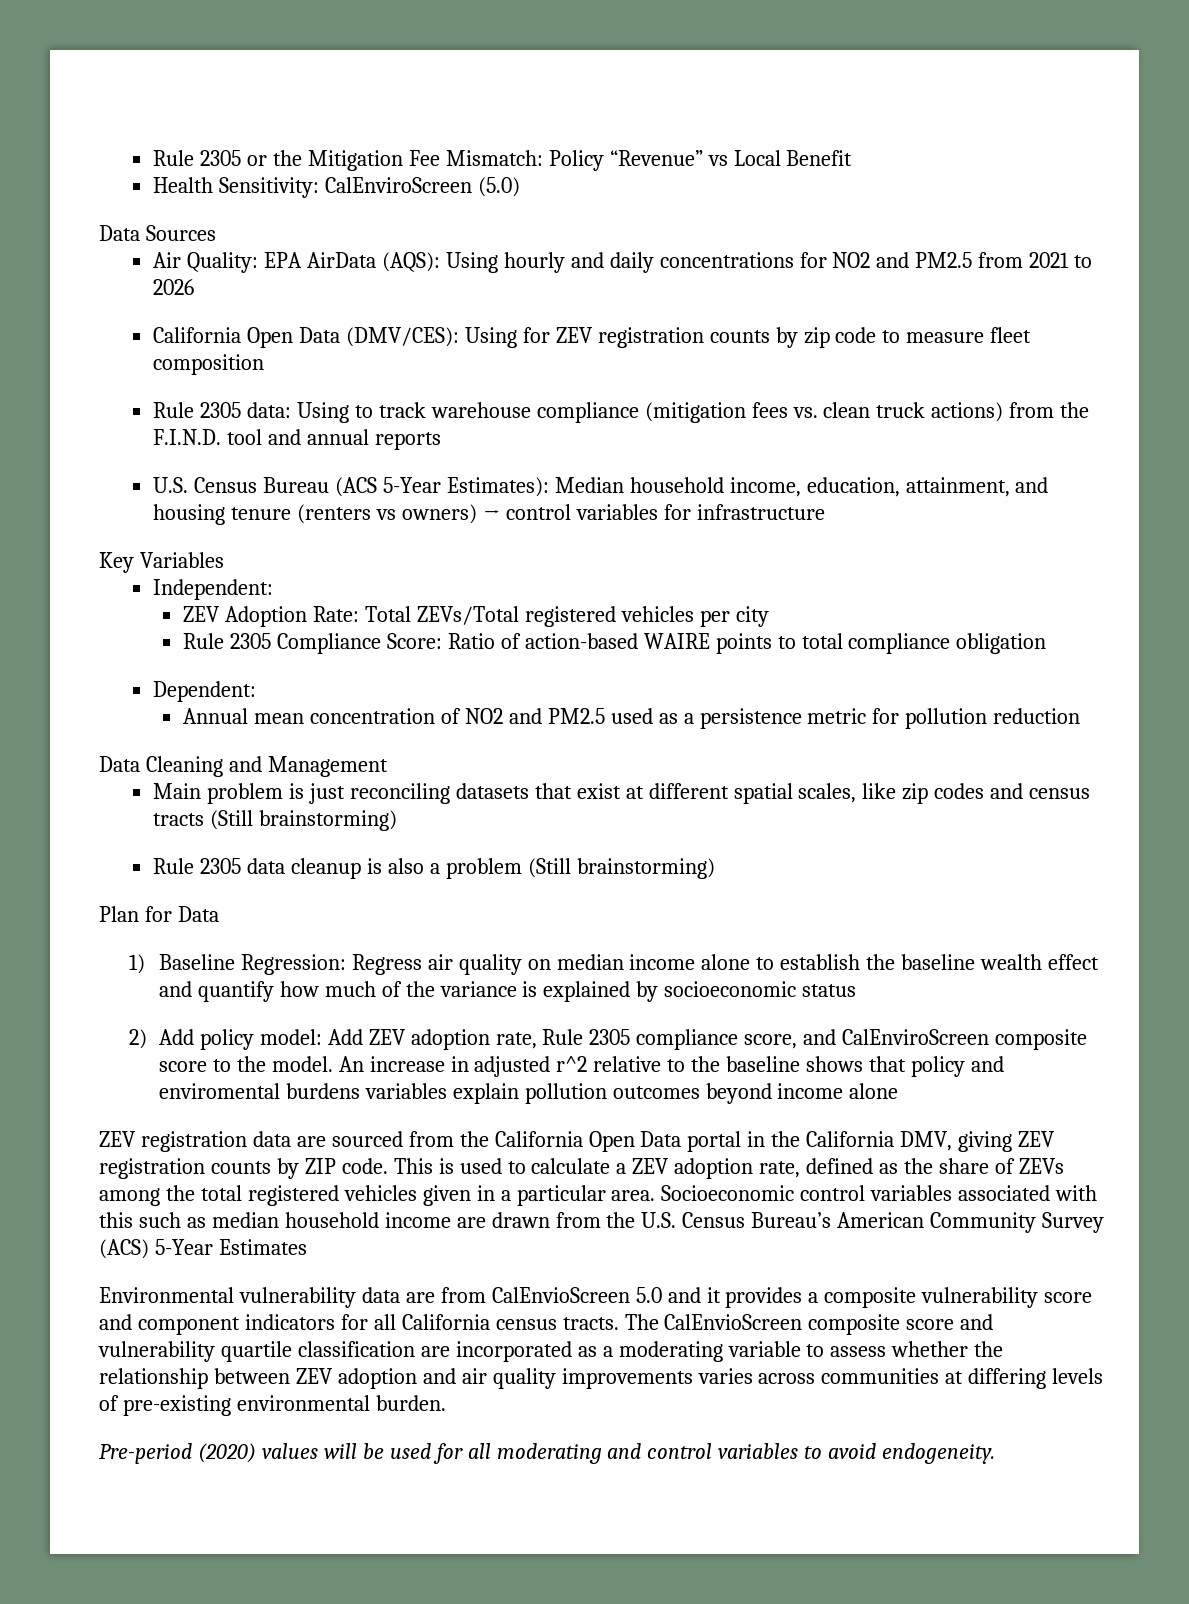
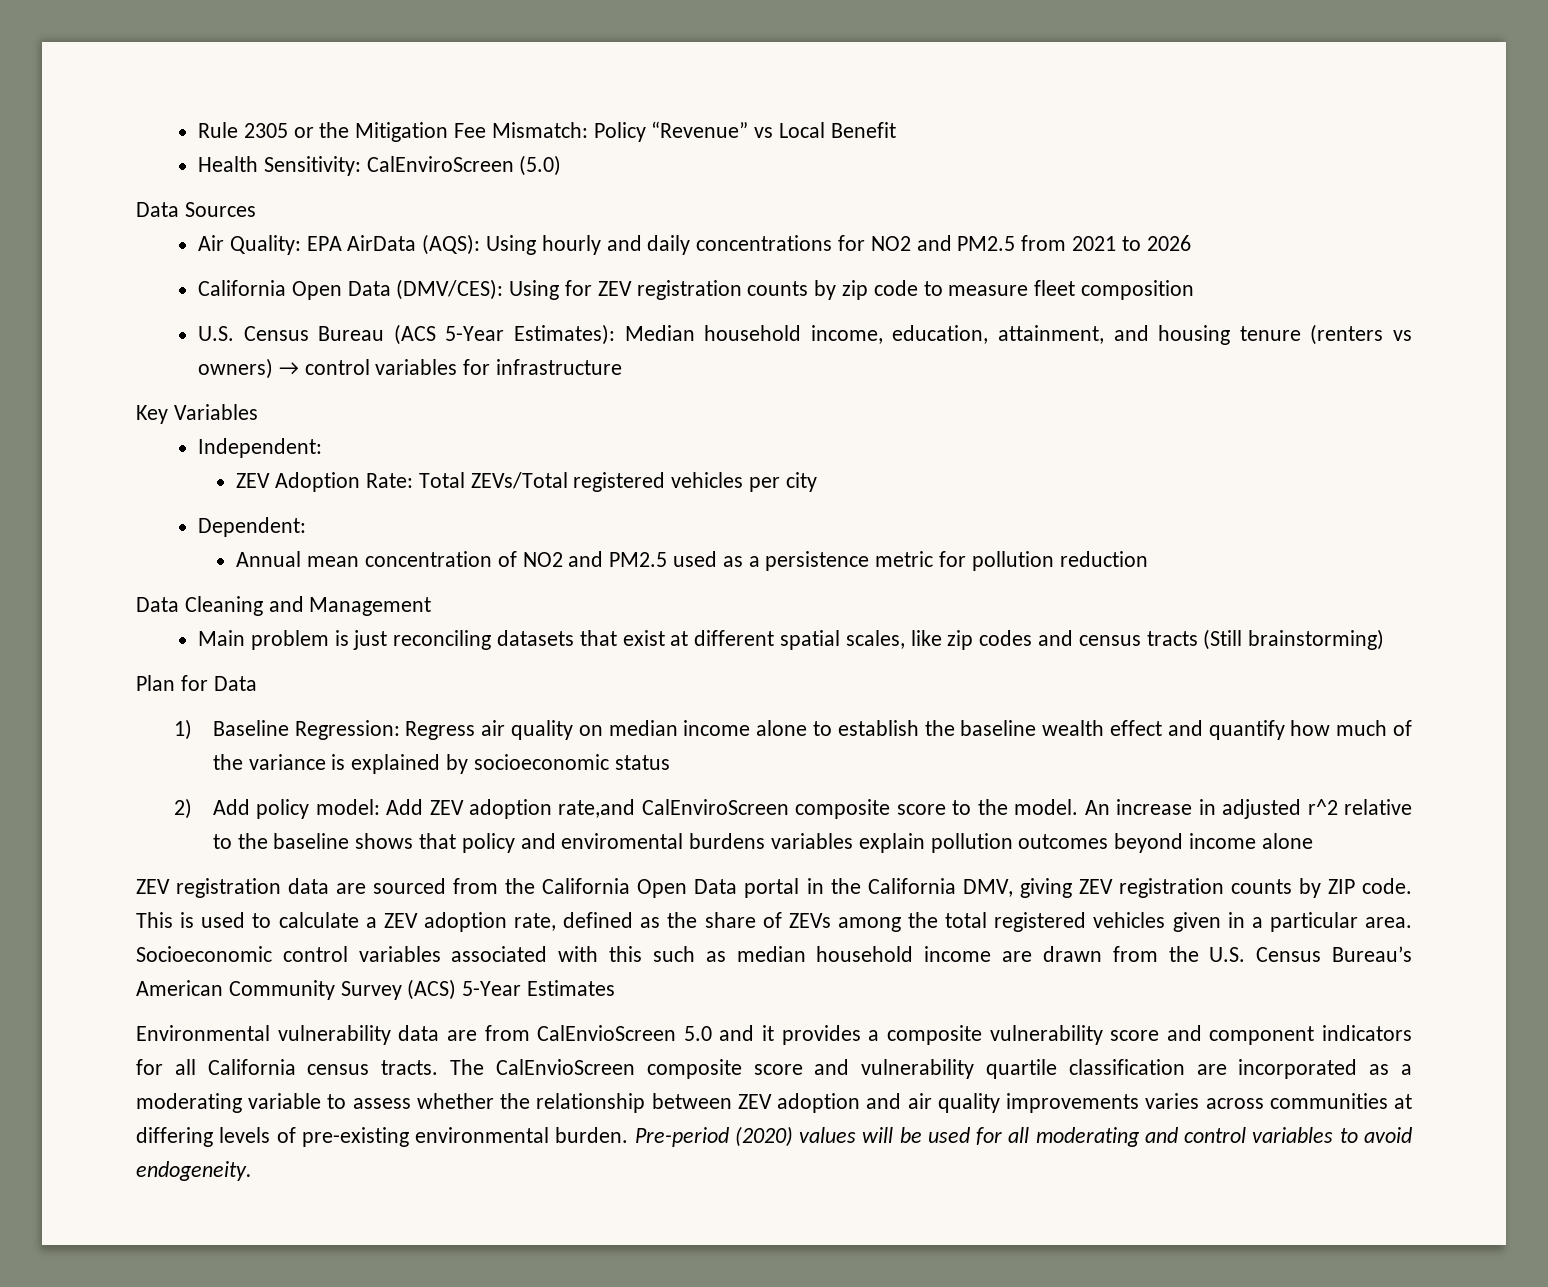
[153,402,1090,423] [153,429,441,450] // Rule 2305 data: Using to track warehouse compliance (mitigation fees vs. clean truck actions) from the F.I.N.D. tool and annual reports -> (1195, 290) none
[183,633,1047,654] // Rule 2305 Compliance Score: Ratio of action-based WAIRE points to total compliance obligation -> (817, 482) none
[153,858,715,879] // Rule 2305 data cleanup is also a problem (Still brainstorming) -> (1385, 639) none
[495,1029,837,1050] rate, Rule 2305 compliance score, and -> [558,799,636,818] rate,and
(446, 1403) // -> (629, 1135) none

